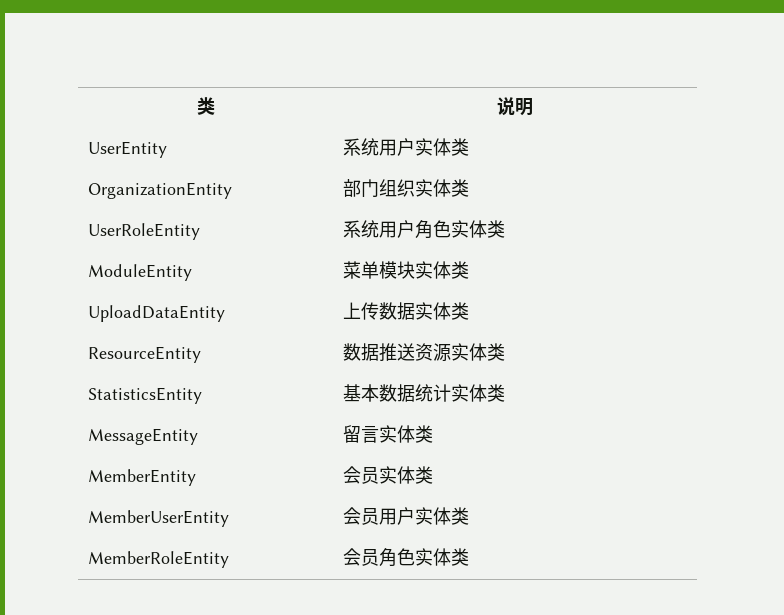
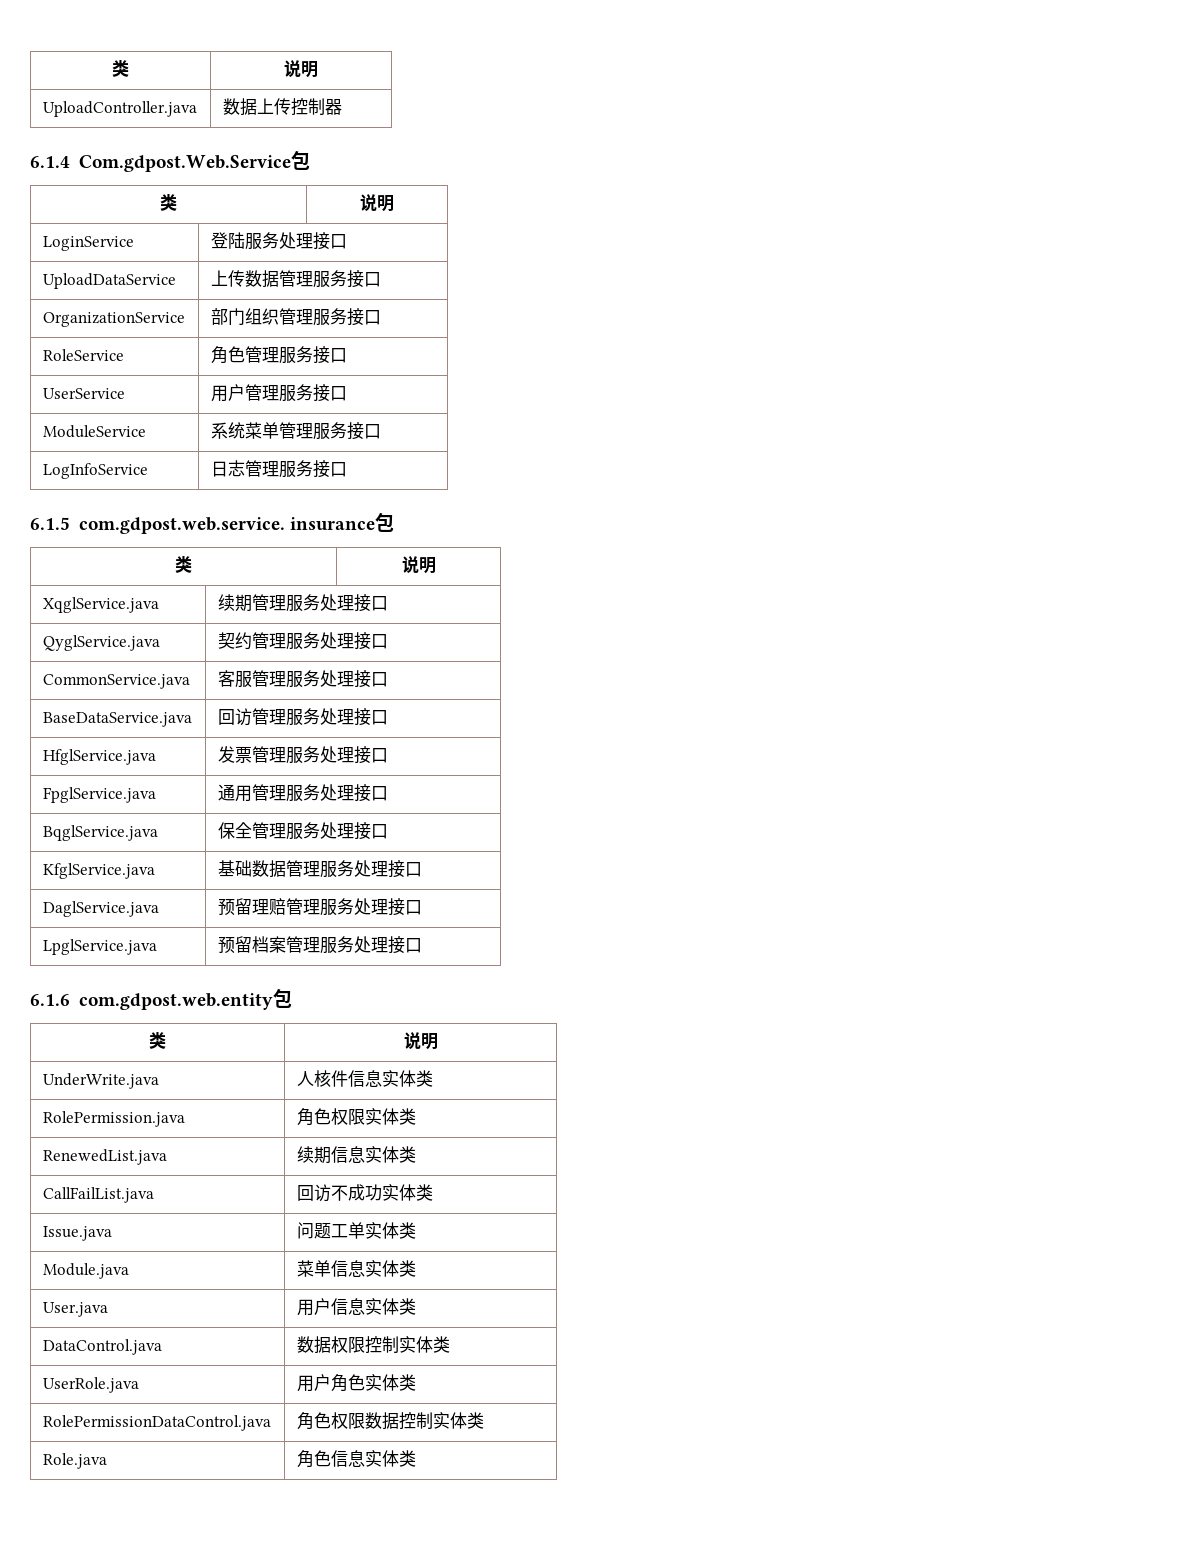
[197,97,215,115] [497,97,533,116] [88,141,168,158] [343,138,470,156] [88,182,233,199] [343,179,470,197] [88,223,201,240] [343,220,380,238] 类 | 说明 // UserEntity | 系统用户实体类 // OrganizationEntity | 部门组织实体类 // UserRoleEntity | 系统 -> [112,60,129,77] [284,60,318,78] [42,101,197,117] [222,98,342,116] [30,150,310,172] [160,194,177,211] [360,194,394,212] [42,236,134,251] [210,232,347,250] [42,273,176,289] [210,270,381,288] [42,312,185,327] [210,308,381,326] [42,349,124,361] [210,346,347,364] [42,388,125,399] [210,384,347,402] [42,425,146,438] [210,422,381,440] [42,463,148,479] [210,460,347,478] [30,512,394,534] [175,556,192,573] [401,556,436,574] [42,597,159,613] [217,594,388,612] [42,635,160,651] [217,632,388,650] [42,674,190,689] [217,670,388,688] [42,712,192,727] [217,708,388,726] [42,749,156,765] [217,746,388,764] [42,787,156,803] [217,784,388,802] [42,825,158,841] [217,822,388,840] [42,863,155,879] [217,860,422,878] [42,901,159,917] [217,898,422,916] [42,939,157,955] [217,936,422,954] [30,988,292,1010] [149,1032,166,1049] [403,1032,438,1050] [42,1073,159,1089] [296,1070,433,1087] [42,1111,185,1127] [296,1108,416,1126] [42,1149,167,1165] [296,1146,416,1164] [42,1187,154,1203] [296,1184,433,1202] [42,1226,112,1241] [296,1222,416,1239] [42,1263,129,1279] [296,1260,416,1277] [42,1302,108,1317] [296,1298,416,1316] [42,1339,162,1355] [296,1336,450,1354] [42,1377,139,1393] 类 | 说明 // UploadController.java | 数据上传控制器 // 6.1.4 Com.gdpost.Web.Service包 // 类 | 说明 // LoginService | 登陆服务处理接口 // UploadDataService | 上传数据管理服务接口 // OrganizationService | 部门组织管理服务接口 // RoleService | 角色管理服务接口 // UserService | 用户管理服务接口 // ModuleService | 系统菜单管理服务接口 // LogInfoService | 日志管理服务接口 // 6.1.5 com.gdpost.web.service. insurance包 // 类 | 说明 // XqglService.java | 续期管理服务处理接口 // QyglService.java | 契约管理服务处理接口 // CommonService.java | 客服管理服务处理接口 // BaseDataService.java | 回访管理服务处理接口 // HfglService.java | 发票管理服务处理接口 // FpglService.java | 通用管理服务处理接口 // BqglService.java | 保全管理服务处理接口 // KfglService.java | 基础数据管理服务处理接口 // DaglService.java | 预留理赔管理服务处理接口 // LpglService.java | 预留档案管理服务处理接口 // 6.1.6 com.gdpost.web.entity包 // 类 | 说明 // UnderWrite.java | 人核件信息实体类 // RolePermission.java | 角色权限实体类 // RenewedList.java | 续期信息实体类 // CallFailList.java | 回访不成功实体类 // Issue.java | 问题工单实体类 // Module.java | 菜单信息实体类 // User.java | 用户信息实体类 // DataControl.java | 数据权限控制实体类 // UserRole.java |
[88,264,193,281] [343,261,470,279] [88,305,226,322] [343,302,470,320] [88,346,202,363] [343,343,506,362] [88,387,203,404] [343,384,506,402] [88,428,199,445] [343,425,434,443] [88,469,197,486] [343,466,434,484] [88,510,230,527] [343,507,470,525] [88,551,230,568] [343,548,470,567] ModuleEntity | 菜单模块实体类 // UploadDataEntity | 上传数据实体类 // ResourceEntity | 数据推送资源实体类 // StatisticsEntity | 基本数据统计实体类 // MessageEntity | 留言实体类 // MemberEntity | 会员实体类 // MemberUserEntity | 会员用户实体类 // MemberRoleEntity | 会员角色实体类 -> [42,1415,271,1431] [296,1412,484,1430] [42,1453,107,1469] [296,1450,416,1468] RolePermissionDataControl.java | 角色权限数据控制实体类 // Role.java | 角色信息实体类

